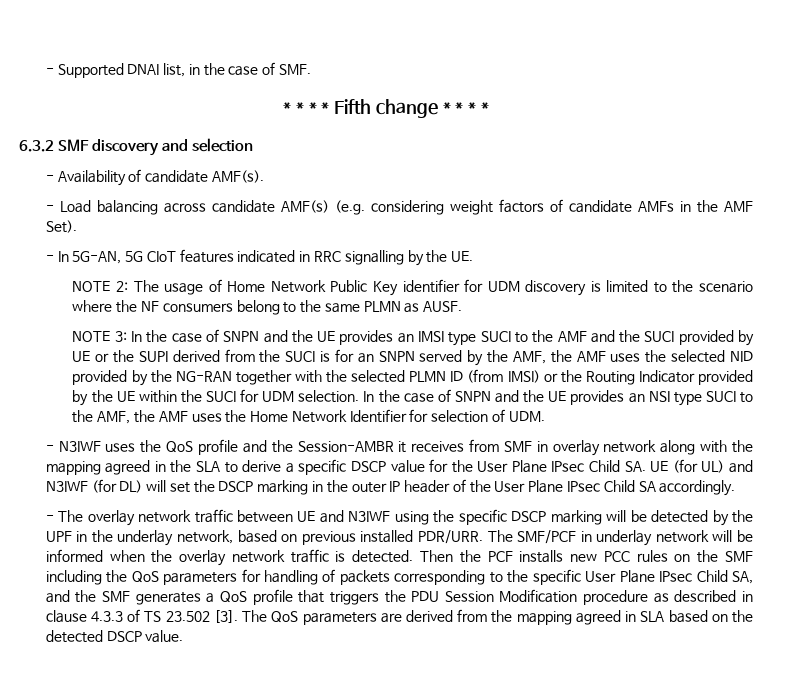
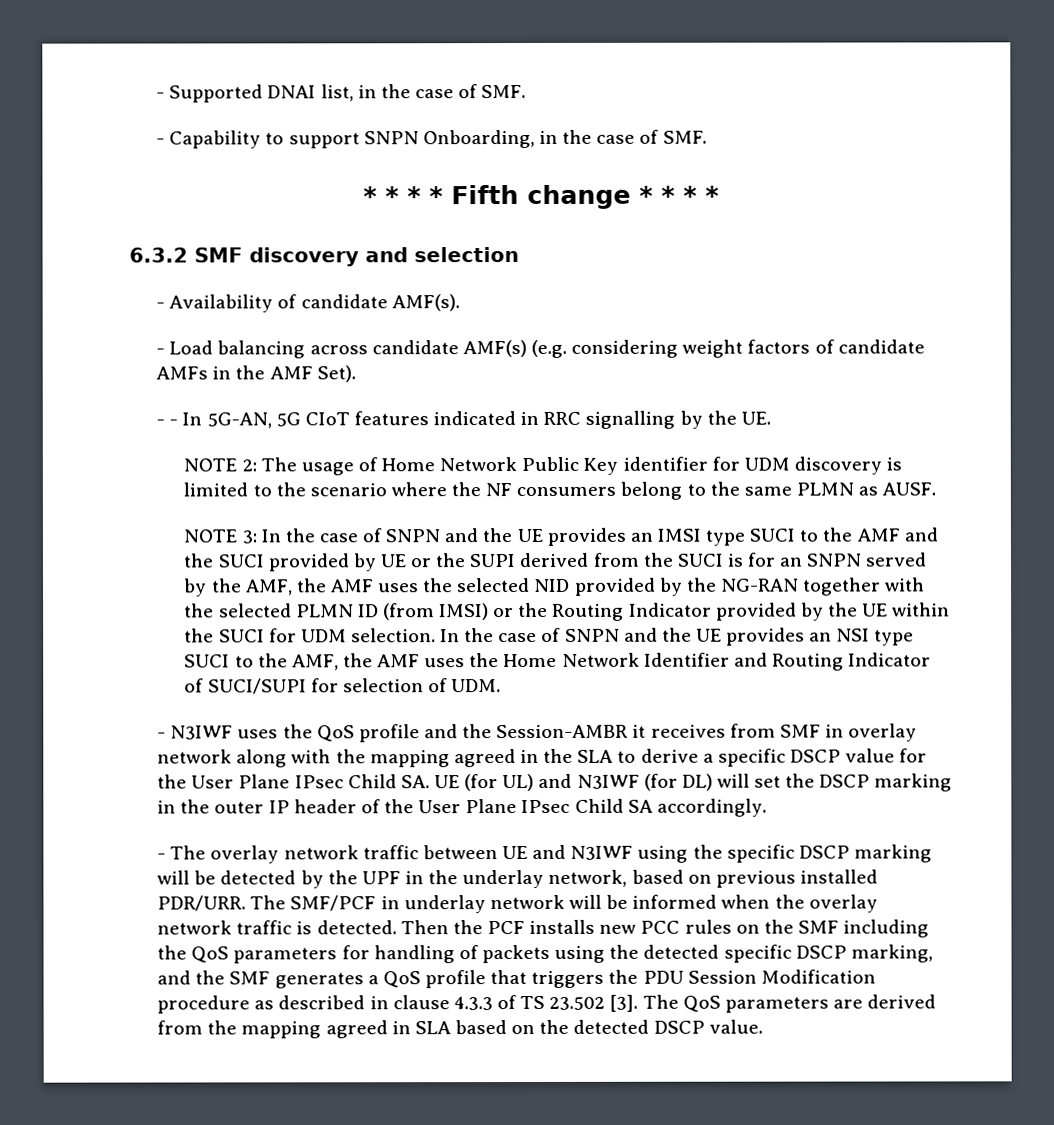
(311, 69) none -> [156,129,708,149] // - Capability to support SNPN Onboarding, in the case of SMF.
(54, 258) none -> [169,419,179,426] -
(407, 416) none -> [733,652,932,671] [184,678,307,695] and Routing Indicator of SUCI/SUPI
[394,569,754,585] corresponding to the specific User Plane IPsec Child SA, -> [554,944,933,963] using the detected specific DSCP marking,

